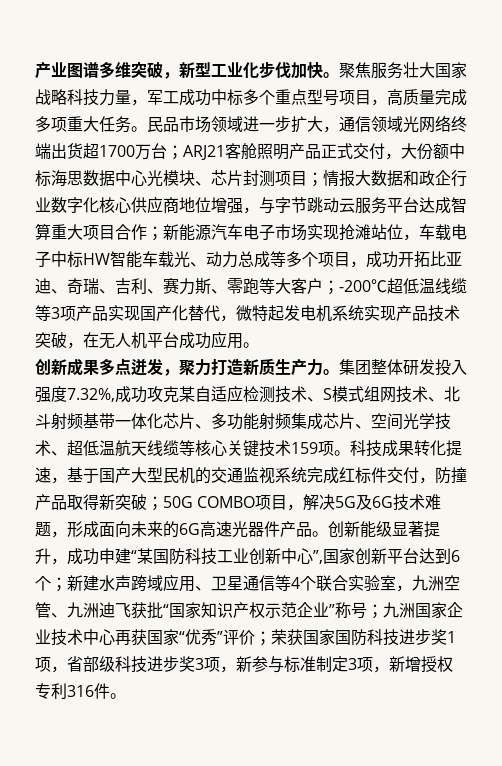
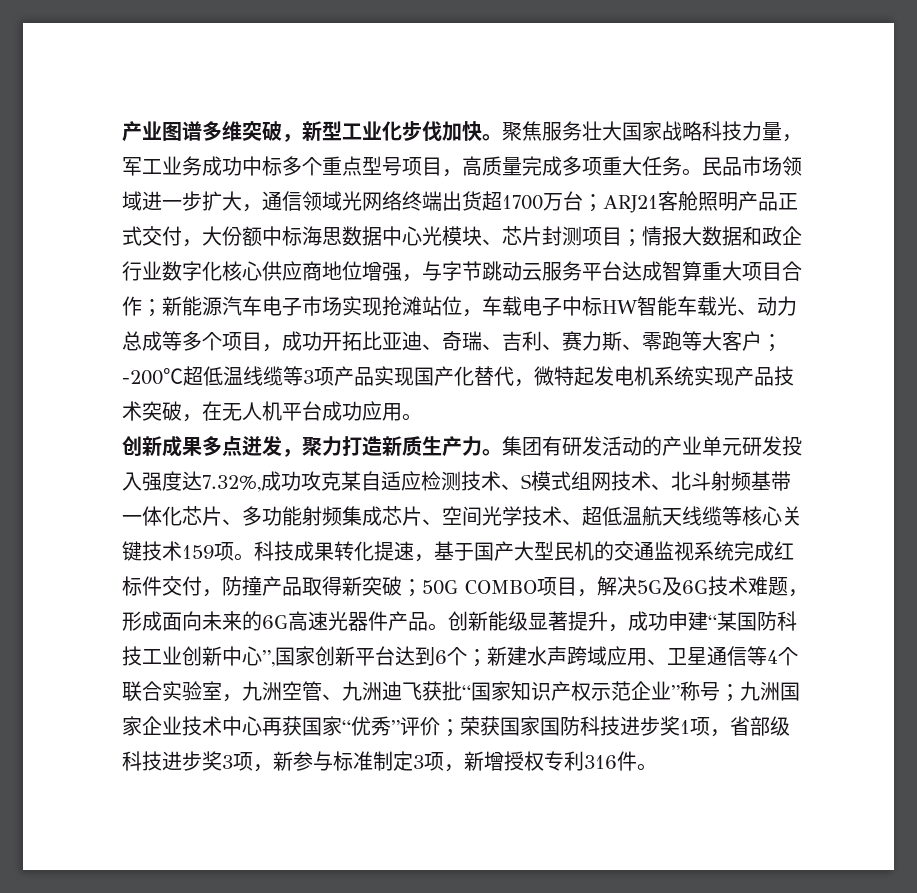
(179, 97) none -> [162,156,202,176] 业务
[371,359,403,375] 整体 -> [542,436,742,456] 有研发活动的产业单元
(67, 394) none -> [182,471,202,491] 达

